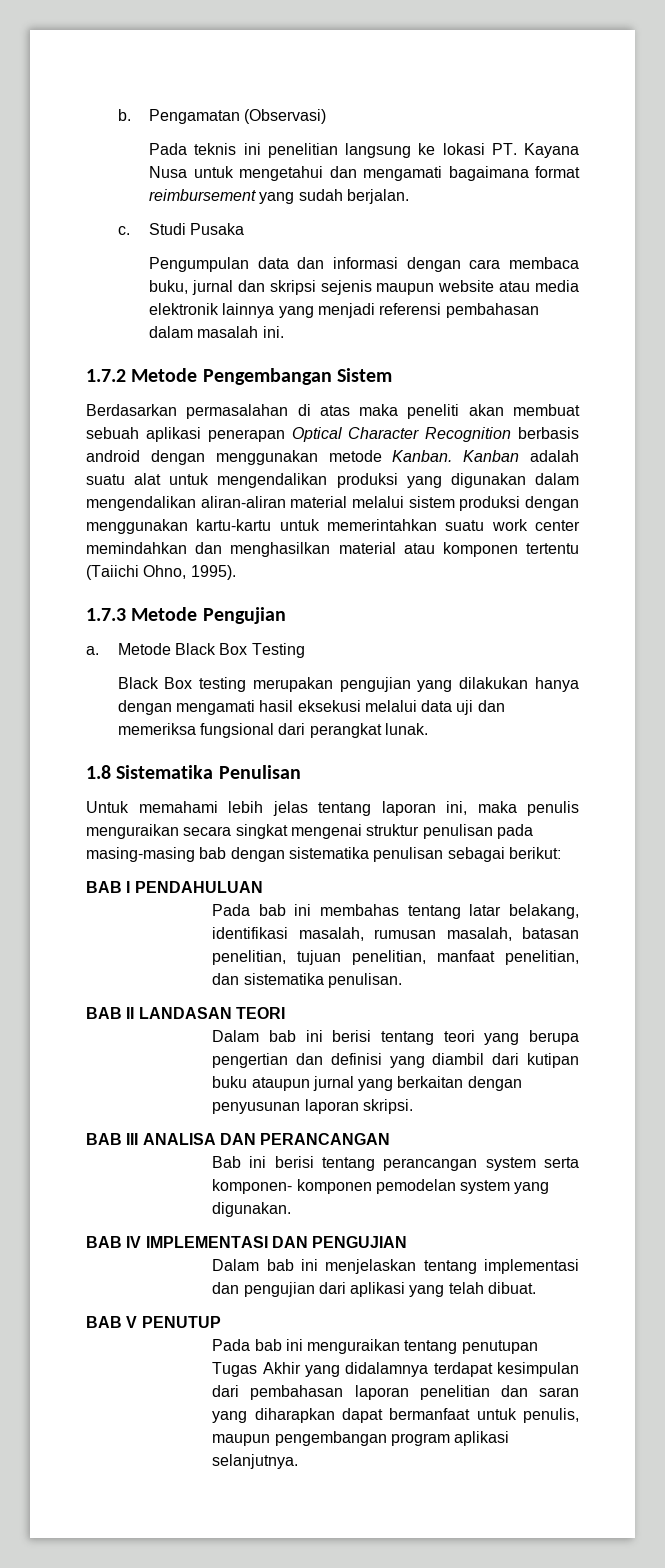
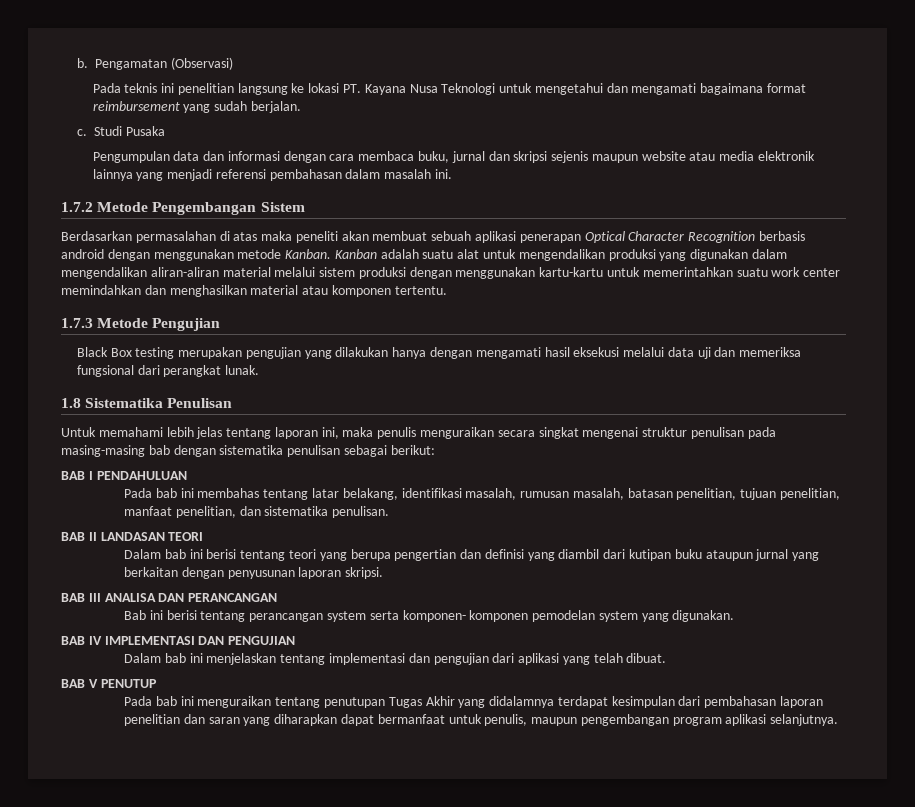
(188, 172) none -> [441,83,496,95] Teknologi
[526,543,580,554] [86,565,236,580] tertentu (Taiichi Ohno, 1995). -> [394,286,447,295] tertentu.
[86,643,305,658] // a. Metode Black Box Testing -> (221, 324) none

